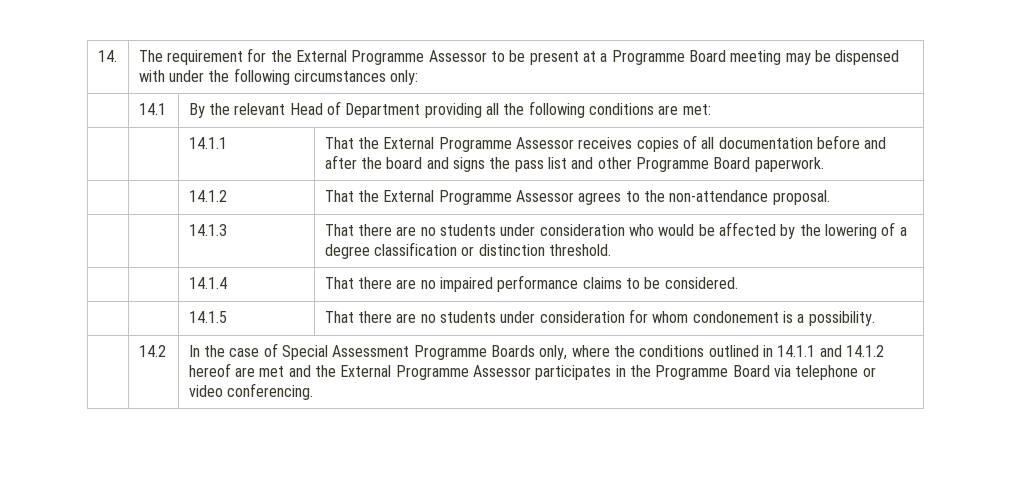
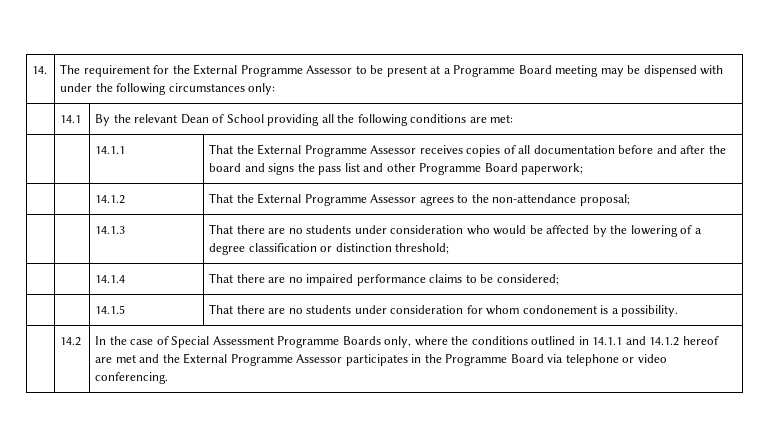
[289,101,421,118] Head of Department -> [180,114,264,124] Dean of School
[754,157,824,172] paperwork. -> [521,163,584,175] paperwork;
[772,190,830,205] proposal. -> [579,194,630,206] proposal;
[549,244,612,256] threshold. -> [395,243,450,254] threshold;
[664,277,738,289] considered. -> [496,274,559,285] considered;

